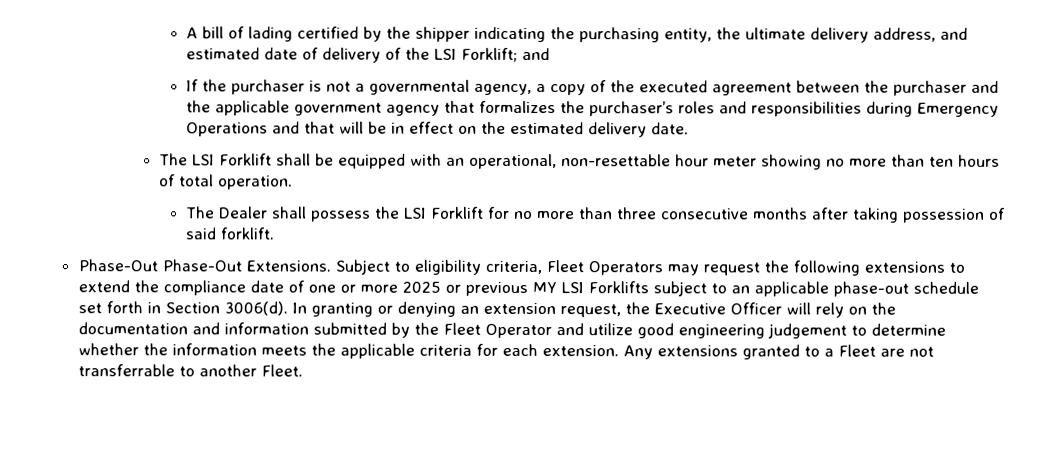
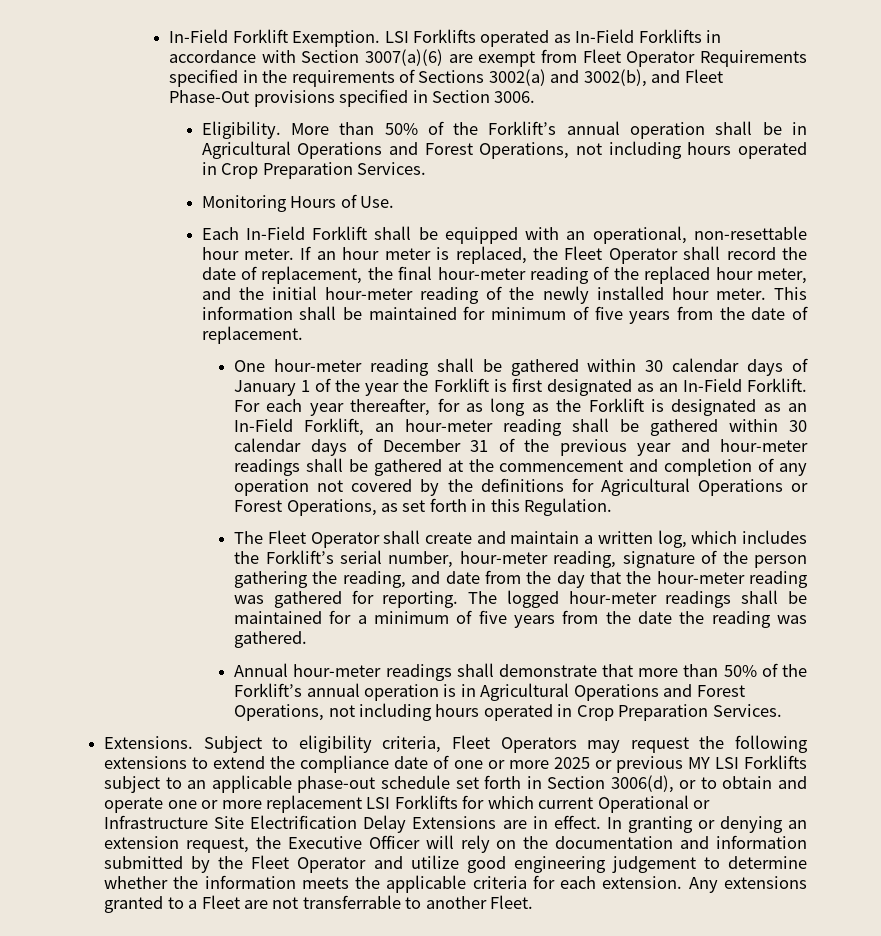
[186,26,969,43] [186,47,551,63] [186,79,1000,96] [186,100,1000,117] [186,121,690,138] [159,153,216,166] A bill of lading certified by the shipper indicating the purchasing entity, the ultimate delivery address, and estimated date of delivery of the LSI Forklift; and // If the purchaser is not a governmental agency, a copy of the executed agreement between the purchaser and the applicable government agency that formalizes the purchaser’s roles and responsibilities during Emergency Operations and that will be in effect on the estimated delivery date. // The LSI -> [169,29,722,47] [169,49,807,67] [169,69,723,87] [169,89,536,107] [201,121,807,139] [201,141,807,159] [201,162,426,179] [201,194,394,212] [201,226,305,240] In-Field Forklift Exemption. LSI Forklifts operated as In-Field Forklifts in accordance with Section 3007(a)(6) are exempt from Fleet Operator Requirements specified in the requirements of Sections 3002(a) and 3002(b), and Fleet Phase-Out provisions specified in Section 3006. // Eligibility. More than 50% of the Forklift’s annual operation shall be in Agricultural Operations and Forest Operations, not including hours operated in Crop Preparation Services. // Monitoring Hours of Use. // Each In-Field
[713,154,1001,170] [159,174,294,190] [186,206,1007,223] [185,227,275,240] [77,259,242,272] meter showing no more than ten hours of total operation. // The Dealer shall possess the LSI Forklift for no more than three consecutive months after taking possession of said forklift. // Phase-Out Phase-Out -> [244,246,808,264] [201,266,808,284] [201,286,807,304] [201,306,808,324] [201,326,303,344] [234,358,809,376] [234,378,808,396] [234,398,807,416] [234,418,808,436] [234,438,809,456] [234,458,808,476] [234,478,808,496] [234,498,613,516] [234,530,807,548] [234,550,808,568] [234,570,808,588] [234,590,807,608] [234,610,808,628] [234,631,308,648] [234,663,807,681] [234,683,745,701] [234,703,782,721] meter. If an hour meter is replaced, the Fleet Operator shall record the date of replacement, the final hour-meter reading of the replaced hour meter, and the initial hour-meter reading of the newly installed hour meter. This information shall be maintained for minimum of five years from the date of replacement. // One hour-meter reading shall be gathered within 30 calendar days of January 1 of the year the Forklift is first designated as an In-Field Forklift. For each year thereafter, for as long as the Forklift is designated as an In-Field Forklift, an hour-meter reading shall be gathered within 30 calendar days of December 31 of the previous year and hour-meter readings shall be gathered at the commencement and completion of any operation not covered by the definitions for Agricultural Operations or Forest Operations, as set forth in this Regulation. // The Fleet Operator shall create and maintain a written log, which includes the Forklift’s serial number, hour-meter reading, signature of the person gathering the reading, and date from the day that the hour-meter reading was gathered for reporting. The logged hour-meter readings shall be maintained for a minimum of five years from the date the reading was gathered. // Annual hour-meter readings shall demonstrate that more than 50% of the Forklift’s annual operation is in Agricultural Operations and Forest Operations, not including hours operated in Crop Preparation Services. //
[223,301,288,316] 3006(d). -> [610,775,808,793] [104,795,711,813] [104,815,601,833] 3006(d), or to obtain and operate one or more replacement LSI Forklifts for which current Operational or Infrastructure Site Electrification Delay Extensions are in effect.

